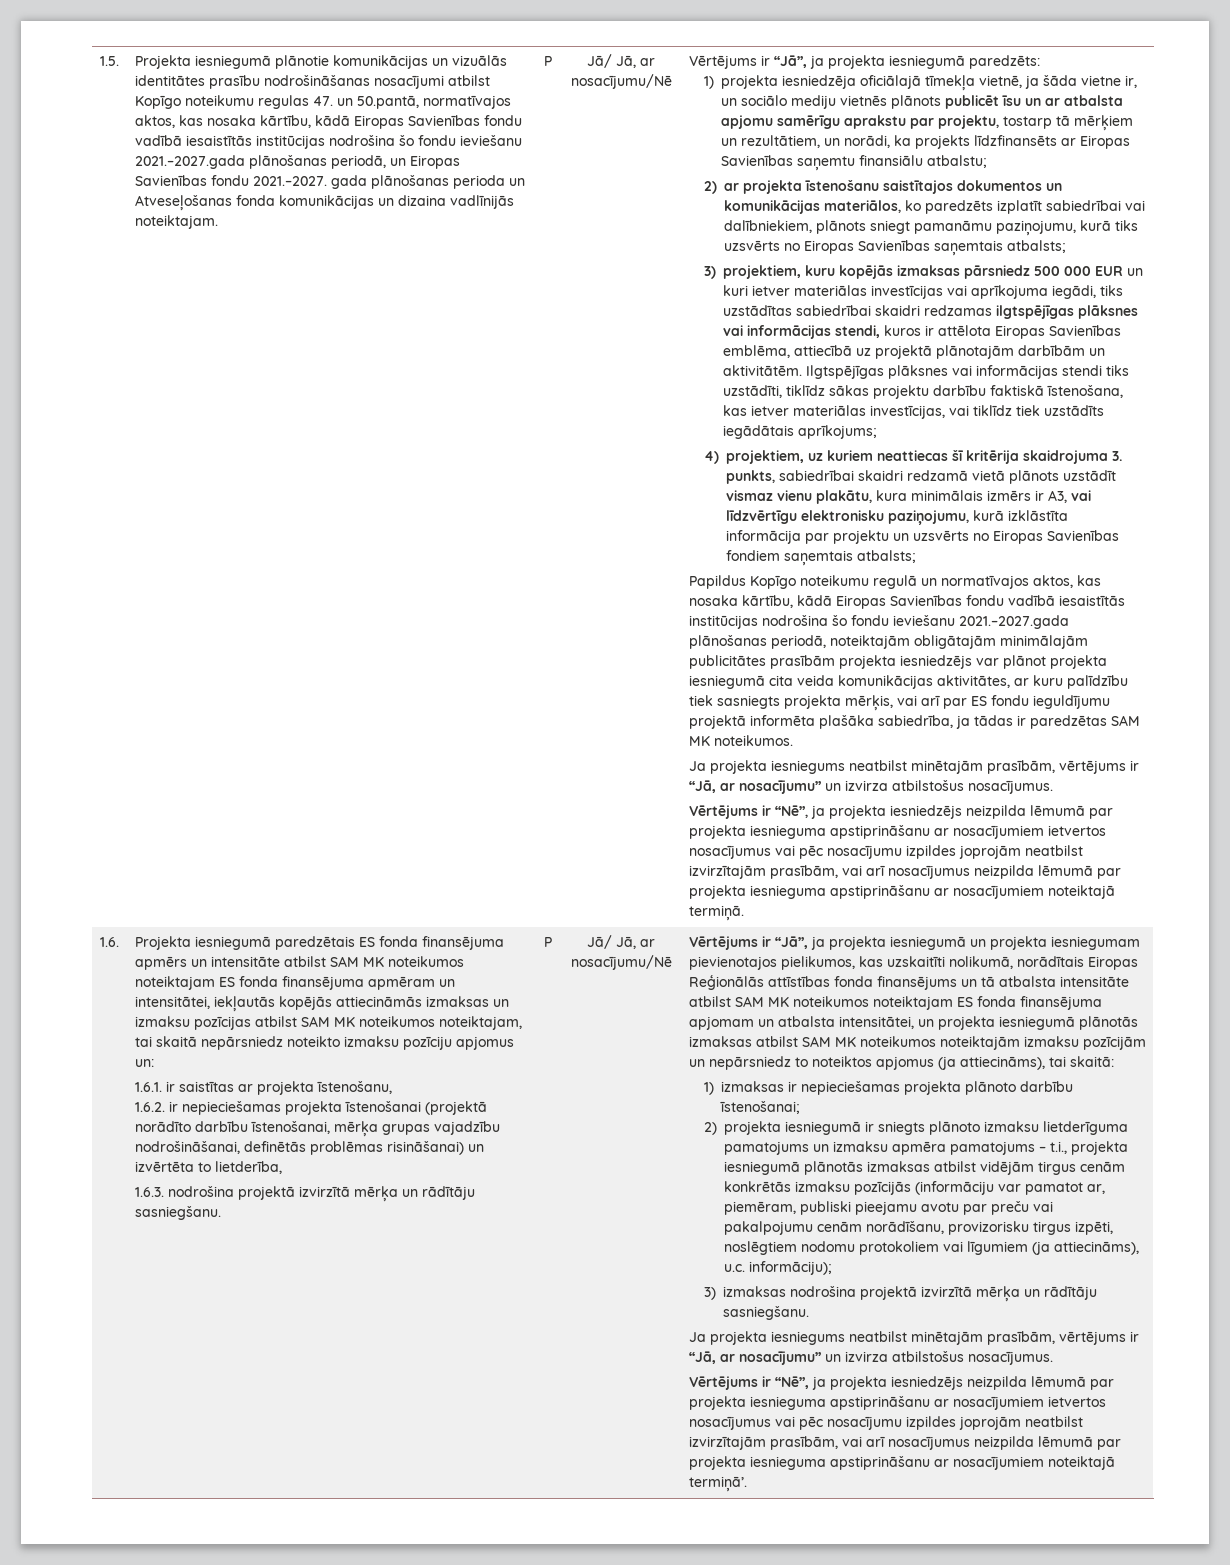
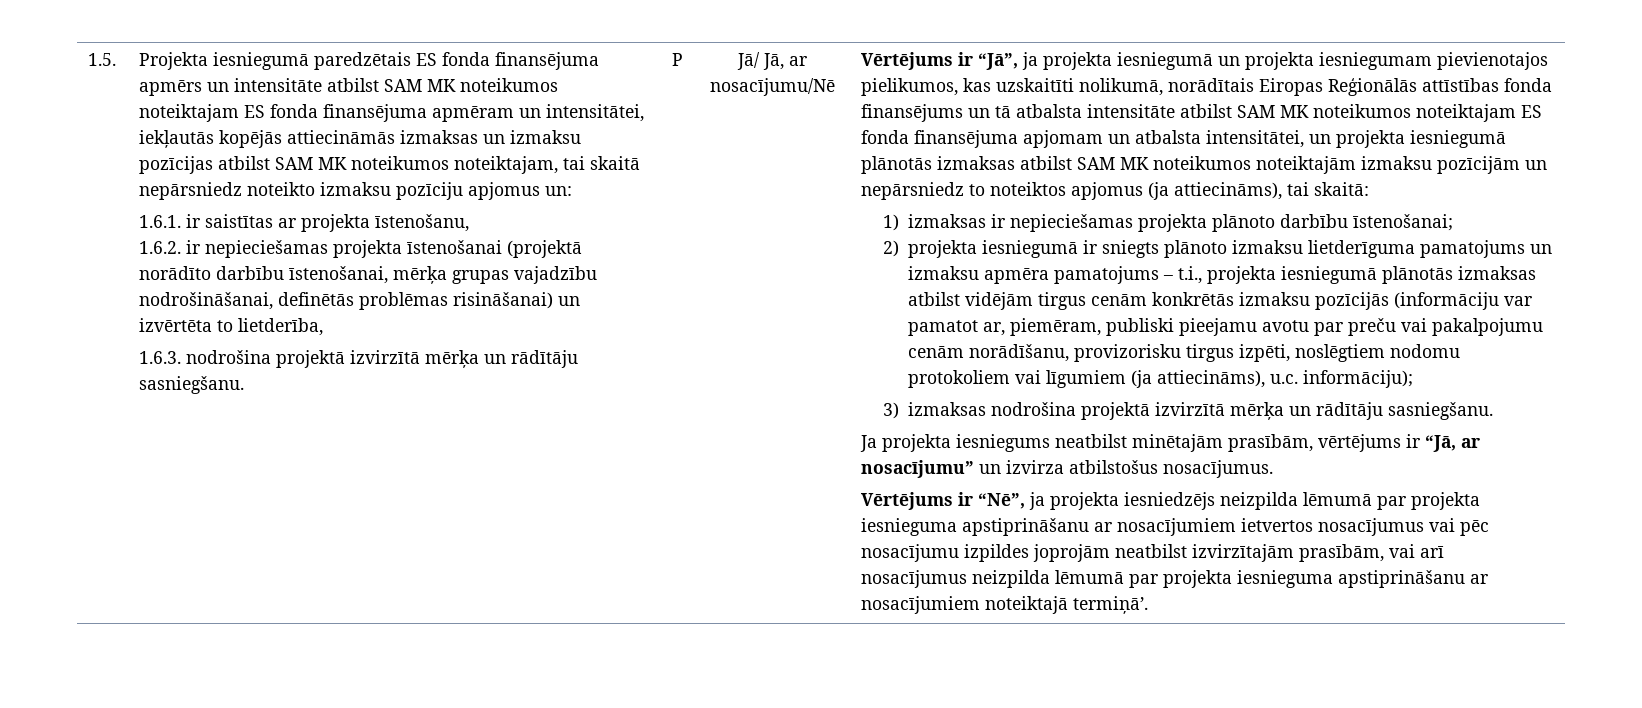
[134,55,507,69] [134,75,490,89] [134,95,511,109] [134,115,522,129] [134,135,522,149] [134,155,460,169] [134,175,525,189] [134,195,514,211] [134,215,218,229] [544,56,552,66] [587,54,655,68] [570,74,672,89] [688,55,1040,69] [704,75,1138,91] [721,95,1124,109] [721,115,1134,131] [721,135,1131,149] [721,155,988,171] [704,180,1063,194] [724,200,1146,214] [724,220,1139,236] [724,240,1067,256] [704,265,1144,279] [723,285,1124,299] [723,305,1139,319] [723,325,1122,339] [723,345,1106,359] [723,365,1130,379] [723,385,1124,399] [723,405,1105,419] [723,425,878,439] [704,450,1123,464] [726,470,1117,484] [726,490,1092,504] [726,510,1069,525] [726,530,1120,544] [726,550,917,566] [688,575,1101,589] [688,595,1125,609] [688,615,1069,629] [688,635,1088,649] [688,655,1107,669] [688,675,1128,689] [688,695,1110,711] [688,715,1140,729] [688,735,793,746] [688,760,1139,774] [688,780,1053,794] [688,805,1113,819] [688,825,1106,839] [688,845,1083,859] [688,865,1121,879] [688,885,1115,899] [688,905,744,921] [99,937,119,947] | Projekta iesniegumā plānotie komunikācijas un vizuālās identitātes prasību nodrošināšanas nosacījumi atbilst Kopīgo noteikumu regulas 47. un 50.pantā, normatīvajos aktos, kas nosaka kārtību, kādā Eiropas Savienības fondu vadībā iesaistītās institūcijas nodrošina šo fondu ieviešanu 2021.–2027.gada plānošanas periodā, un Eiropas Savienības fondu 2021.–2027. gada plānošanas perioda un Atveseļošanas fonda komunikācijas un dizaina vadlīnijās noteiktajam. | P | Jā/ Jā, ar nosacījumu/Nē | Vērtējums ir “Jā”, ja projekta iesniegumā paredzēts: // 1) projekta iesniedzēja oficiālajā tīmekļa vietnē, ja šāda vietne ir, un sociālo mediju vietnēs plānots publicēt īsu un ar atbalsta apjomu samērīgu aprakstu par projektu, tostarp tā mērķiem un rezultātiem, un norādi, ka projekts līdzfinansēts ar Eiropas Savienības saņemtu finansiālu atbalstu; // 2) ar projekta īstenošanu saistītajos dokumentos un komunikācijas materiālos, ko paredzēts izplatīt sabiedrībai vai dalībniekiem, plānots sniegt pamanāmu paziņojumu, kurā tiks uzsvērts no Eiropas Savienības saņemtais atbalsts; // 3) projektiem, kuru kopējās izmaksas pārsniedz 500 000 EUR un kuri ietver materiālas investīcijas vai aprīkojuma iegādi, tiks uzstādītas sabiedrībai skaidri redzamas ilgtspējīgas plāksnes vai informācijas stendi, kuros ir attēlota Eiropas Savienības emblēma, attiecībā uz projektā plānotajām darbībām un aktivitātēm. Ilgtspējīgas plāksnes vai informācijas stendi tiks uzstādīti, tiklīdz sākas projektu darbību faktiskā īstenošana, kas ietver materiālas investīcijas, vai tiklīdz tiek uzstādīts iegādātais aprīkojums; // 4) projektiem, uz kuriem neattiecas šī kritērija skaidrojuma 3. punkts, sabiedrībai skaidri redzamā vietā plānots uzstādīt vismaz vienu plakātu, kura minimālais izmērs ir A3, vai līdzvērtīgu elektronisku paziņojumu, kurā izklāstīta informācija par projektu un uzsvērts no Eiropas Savienības fondiem saņemtais atbalsts; // Papildus Kopīgo noteikumu regulā un normatīvajos aktos, kas nosaka kārtību, kādā Eiropas Savienības fondu vadībā iesaistītās institūcijas nodrošina šo fondu ieviešanu 2021.–2027.gada plānošanas periodā, noteiktajām obligātajām minimālajām publicitātes prasībām projekta iesniedzējs var plānot projekta iesniegumā cita veida komunikācijas aktivitātes, ar kuru palīdzību tiek sasniegts projekta mērķis, vai arī par ES fondu ieguldījumu projektā informēta plašāka sabiedrība, ja tādas ir paredzētas SAM MK noteikumos. // Ja projekta iesniegums neatbilst minētajām prasībām, vērtējums ir “Jā, ar nosacījumu” un izvirza atbilstošus nosacījumus. // Vērtējums ir “Nē”, ja projekta iesniedzējs neizpilda lēmumā par projekta iesnieguma apstiprināšanu ar nosacījumiem ietvertos nosacījumus vai pēc nosacījumu izpildes joprojām neatbilst izvirzītajām prasībām, vai arī nosacījumus neizpilda lēmumā par projekta iesnieguma apstiprināšanu ar nosacījumiem noteiktajā termiņā. // 1.6. -> (117, 59) none

